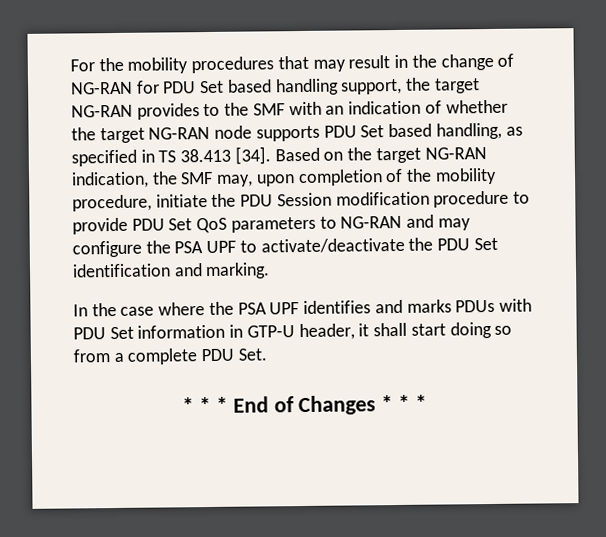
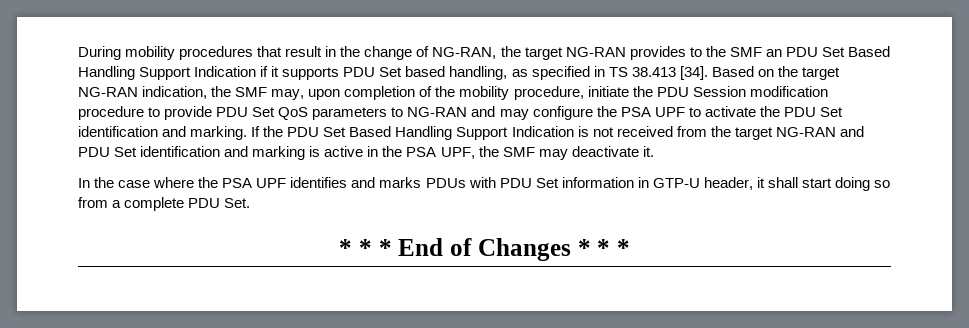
[70,57,124,72] For the -> [78,46,121,60] During
[312,59,346,72] may -> (283, 51) none
[71,78,403,96] NG-RAN for PDU Set based handling support, -> [432,47,497,59] NG-RAN,
[288,99,508,116] [71,125,253,144] with an indication of whether the target NG-RAN node -> [765,46,890,57] [78,66,280,80] an PDU Set Based Handling Support Indication if it
[260,237,405,254] activate/deactivate -> [704,106,756,117] activate
(271, 271) none -> [251,126,864,140] [78,146,654,160] If the PDU Set Based Handling Support Indication is not received from the target NG-RAN and PDU Set identification and marking is active in the PSA UPF, the SMF may deactivate it.

